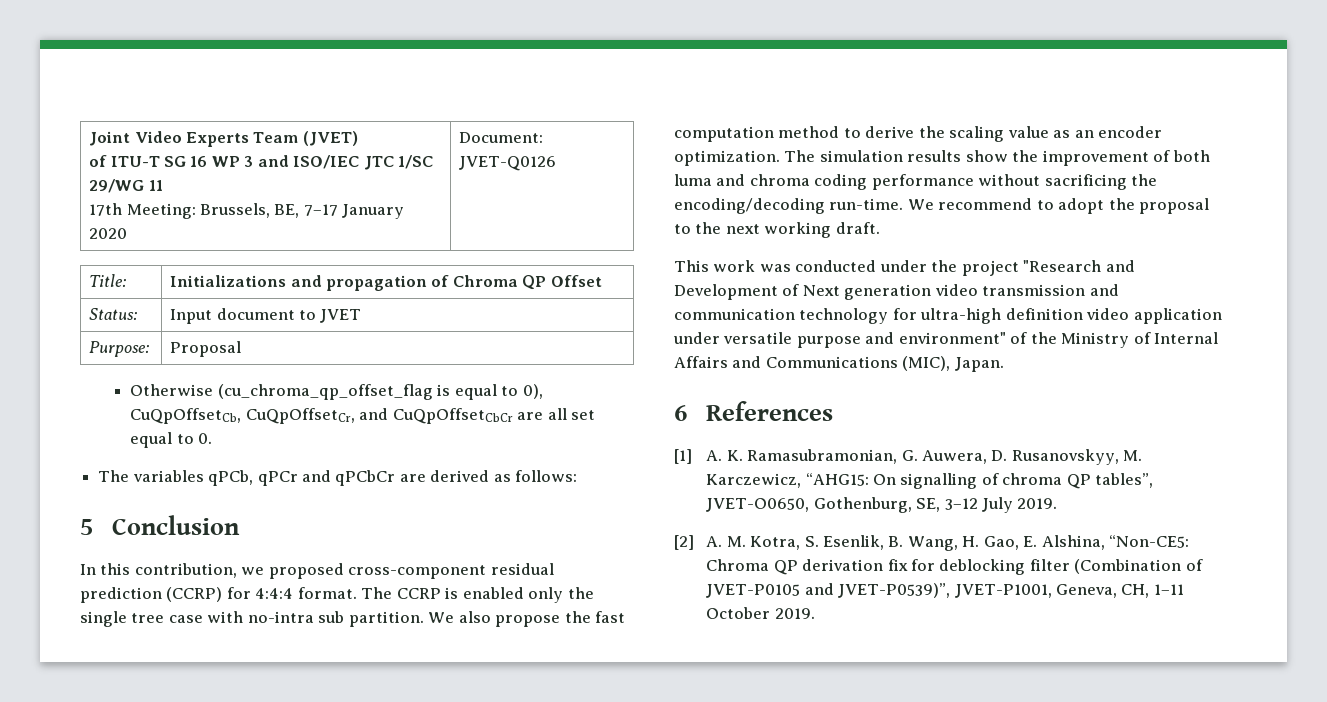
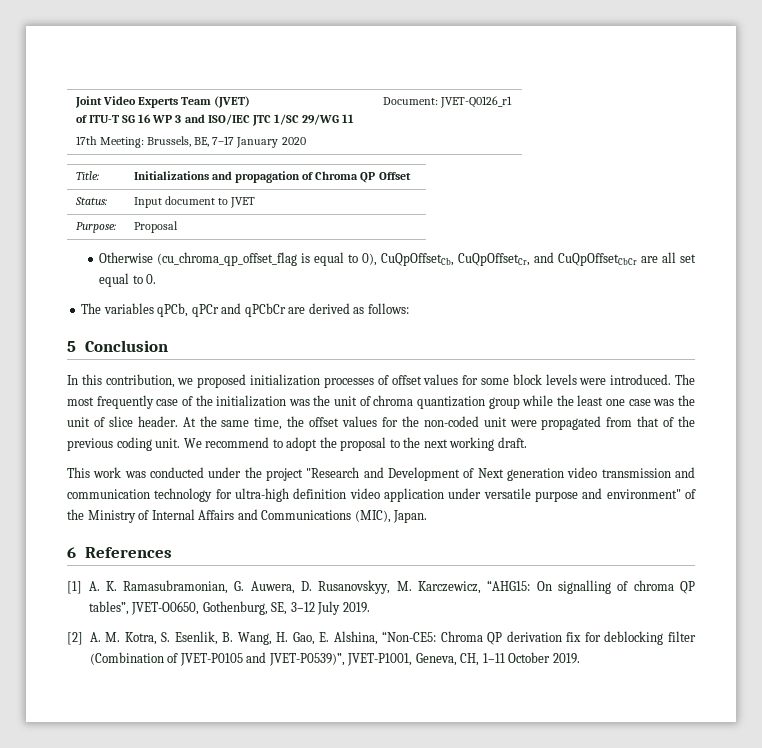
[459,156,557,171] JVET-Q0126 -> [440,96,513,108] JVET-Q0126_r1
[348,563,554,579] [80,587,594,603] [80,611,626,627] [674,126,1163,142] [674,150,1210,166] [674,174,1158,190] [674,198,904,214] cross-component residual prediction (CCRP) for 4:4:4 format. The CCRP is enabled only the single tree case with no-intra sub partition. We also propose the fast computation method to derive the scaling value as an encoder optimization. The simulation results show the improvement of both luma and chroma coding performance without sacrificing the encoding/decoding run-time. -> [250,374,695,388] [67,395,696,409] [67,416,695,430] [67,437,181,451] initialization processes of offset values for some block levels were introduced. The most frequently case of the initialization was the unit of chroma quantization group while the least one case was the unit of slice header. At the same time, the offset values for the non-coded unit were propagated from that of the previous coding unit.

